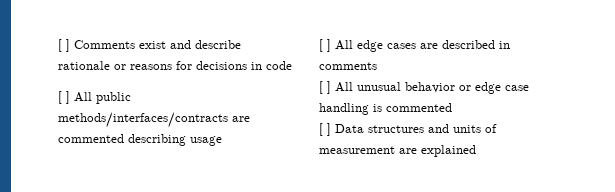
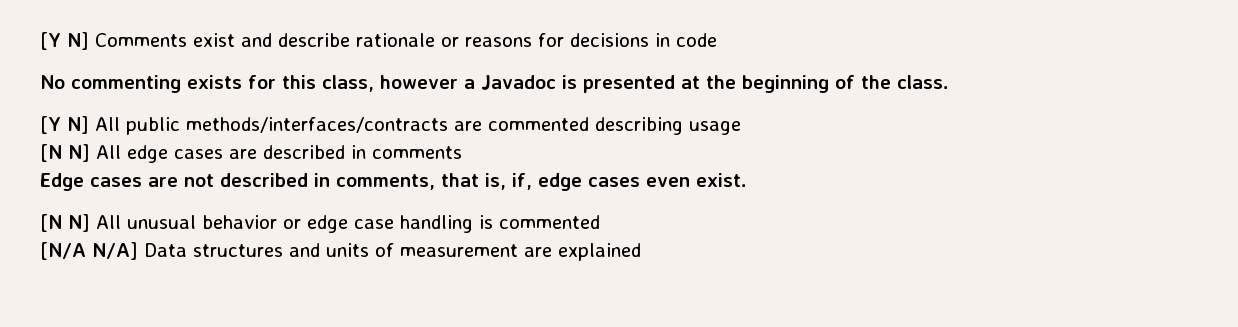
[58,39,70,52] [ ] -> [40,32,89,50] [Y N]
[58,91,70,104] [ ] -> [40,75,949,93] [40,116,89,134] No commenting exists for this class, however a Javadoc is presented at the beginning of the class. // [Y N]
[319,39,331,52] [ ] -> [40,144,90,162] [N N]
[319,81,331,94] [ ] -> [40,173,747,191] [40,214,90,232] Edge cases are not described in comments, that is, if, edge cases even exist. // [N N]
[319,123,331,136] [ ] -> [40,242,138,260] [N/A N/A]

